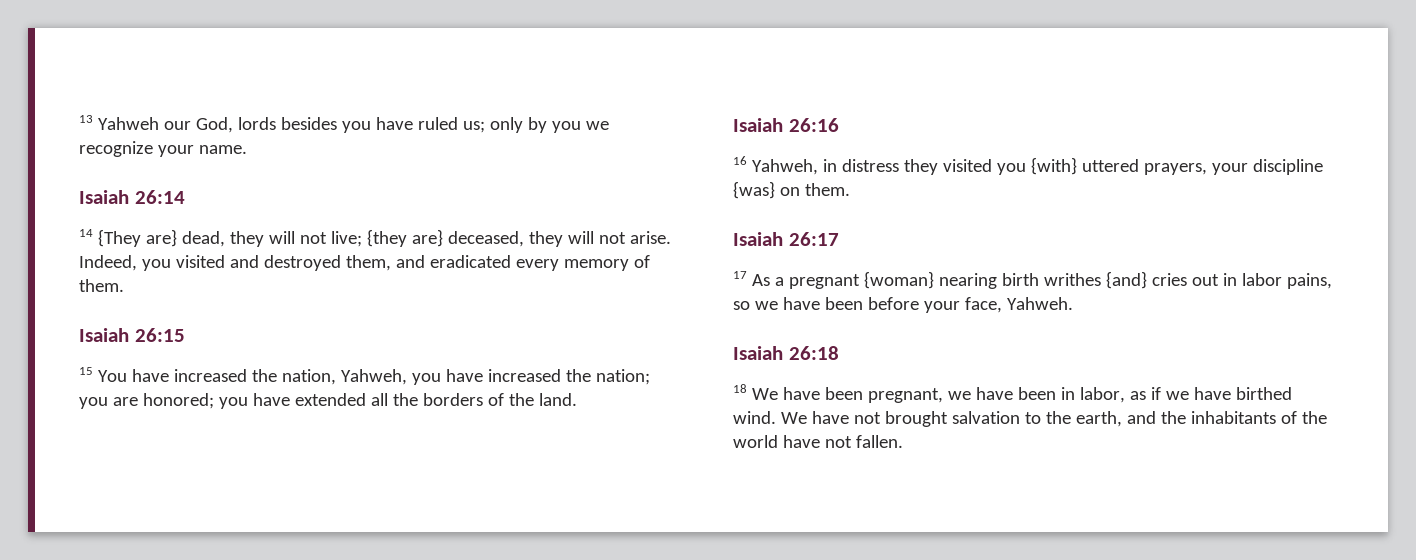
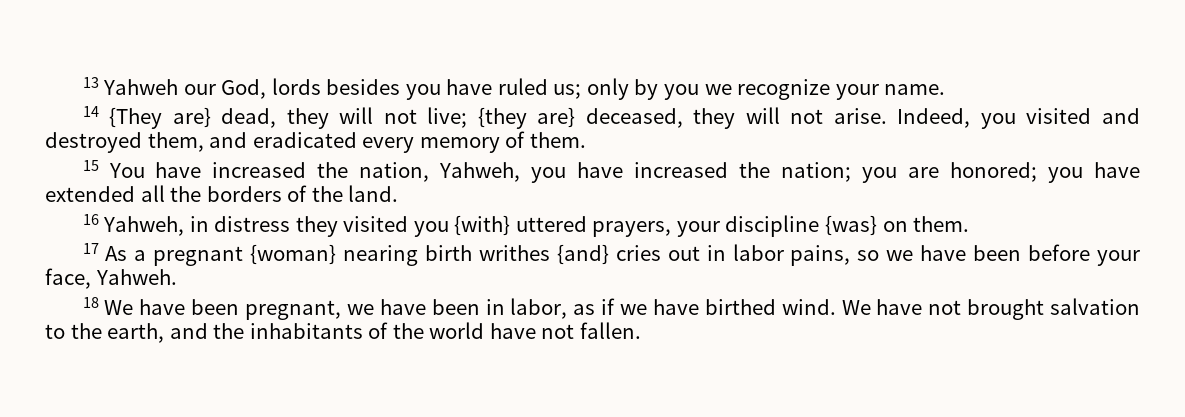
[79,190,185,204] // Isaiah 26:14 -> (946, 89) none
[79,328,185,342] // Isaiah 26:15 -> (586, 140) none
[733,118,839,132] // Isaiah 26:16 -> (399, 193) none
[733,232,839,246] // Isaiah 26:17 -> (970, 224) none
[733,346,839,360] // Isaiah 26:18 -> (177, 277) none

